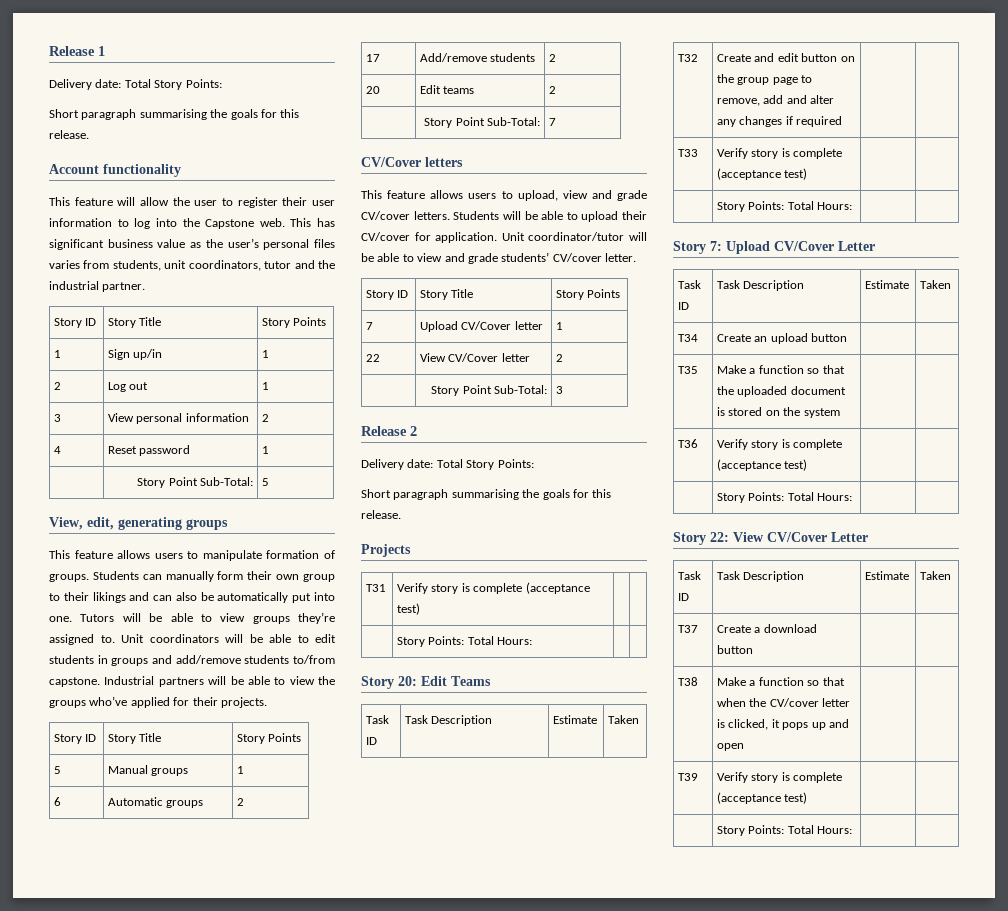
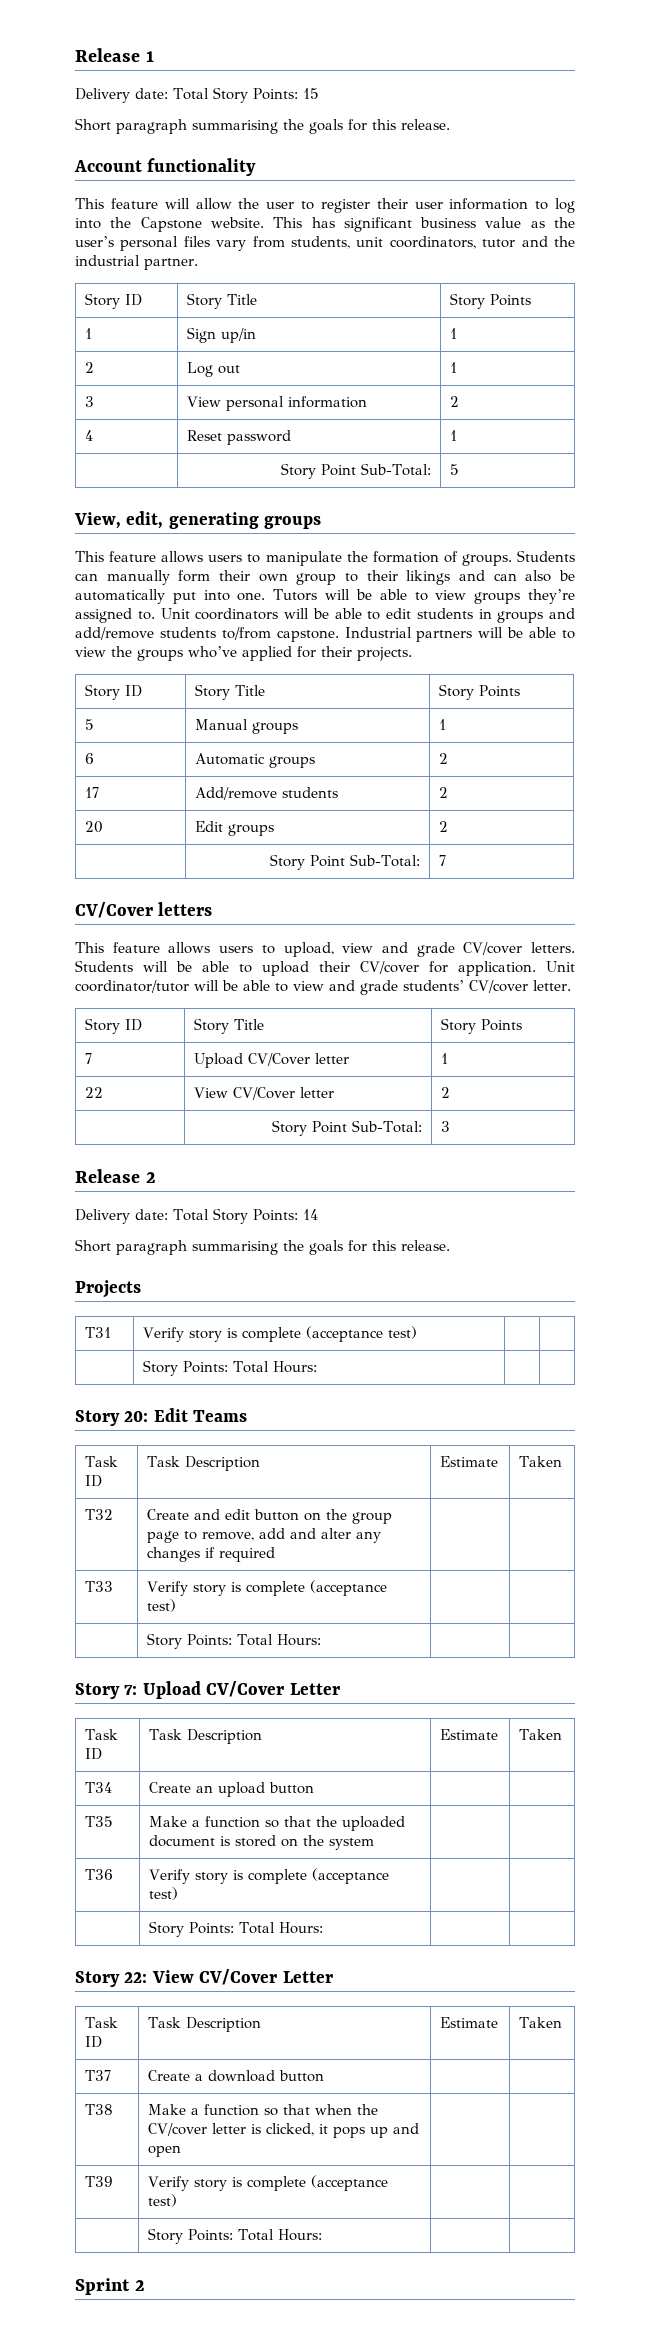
(222, 83) none -> [302,88,319,99] 15
[259,218,285,227] web. -> [210,217,264,228] website.
[49,260,80,269] varies -> [216,240,247,251] vary
(262, 555) none -> [346,551,368,562] the
[443,86,475,94] teams -> [228,824,275,836] groups
(534, 463) none -> [302,1209,318,1220] 14
(853, 830) none -> [75,2278,145,2295] // Sprint 2

